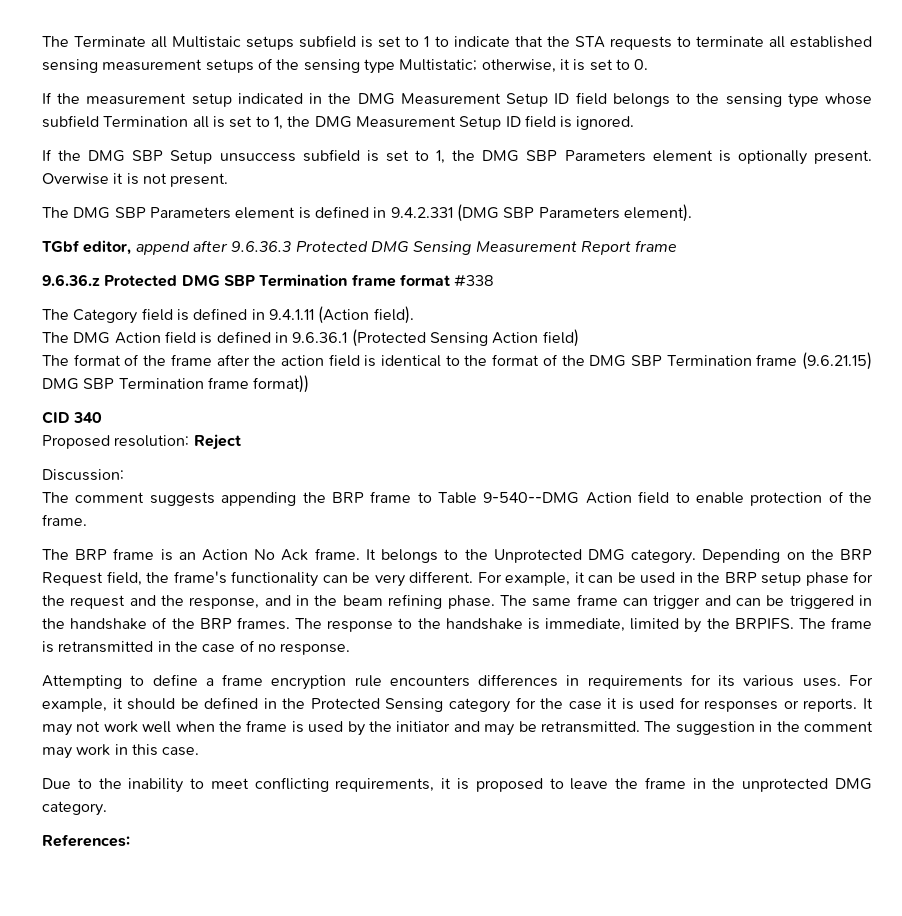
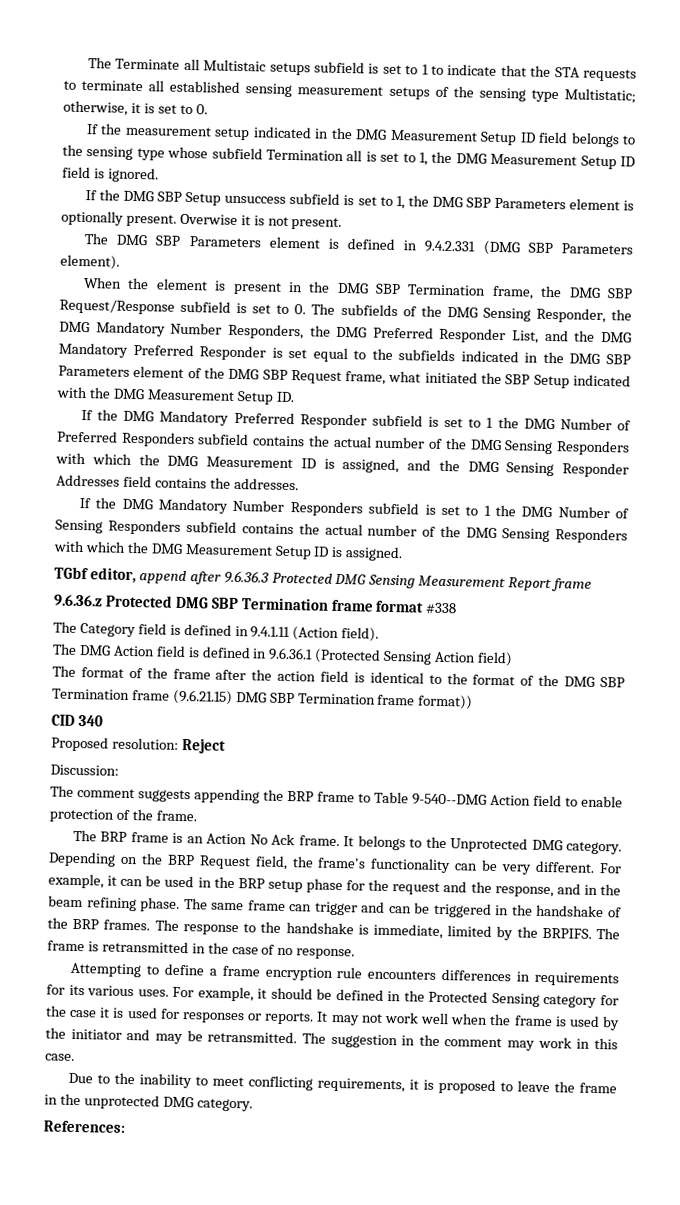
(692, 213) none -> [82,277,633,300] [59,298,633,324] [59,321,632,344] [58,342,632,365] [58,365,632,389] [56,386,295,405] [80,409,631,431] [57,430,631,456] [55,452,629,478] [56,474,299,491] [78,497,629,519] [55,519,628,544] [53,540,404,562] // When the element is present in the DMG SBP Termination frame, the DMG SBP Request/Response subfield is set to 0. The subfields of the DMG Sensing Responder, the DMG Mandatory Number Responders, the DMG Preferred Responder List, and the DMG Mandatory Preferred Responder is set equal to the subfields indicated in the DMG SBP Parameters element of the DMG SBP Request frame, what initiated the SBP Setup indicated with the DMG Measurement Setup ID. // If the DMG Mandatory Preferred Responder subfield is set to 1 the DMG Number of Preferred Responders subfield contains the actual number of the DMG Sensing Responders with which the DMG Measurement ID is assigned, and the DMG Sensing Responder Addresses field contains the addresses. // If the DMG Mandatory Number Responders subfield is set to 1 the DMG Number of Sensing Responders subfield contains the actual number of the DMG Sensing Responders with which the DMG Measurement Setup ID is assigned.

